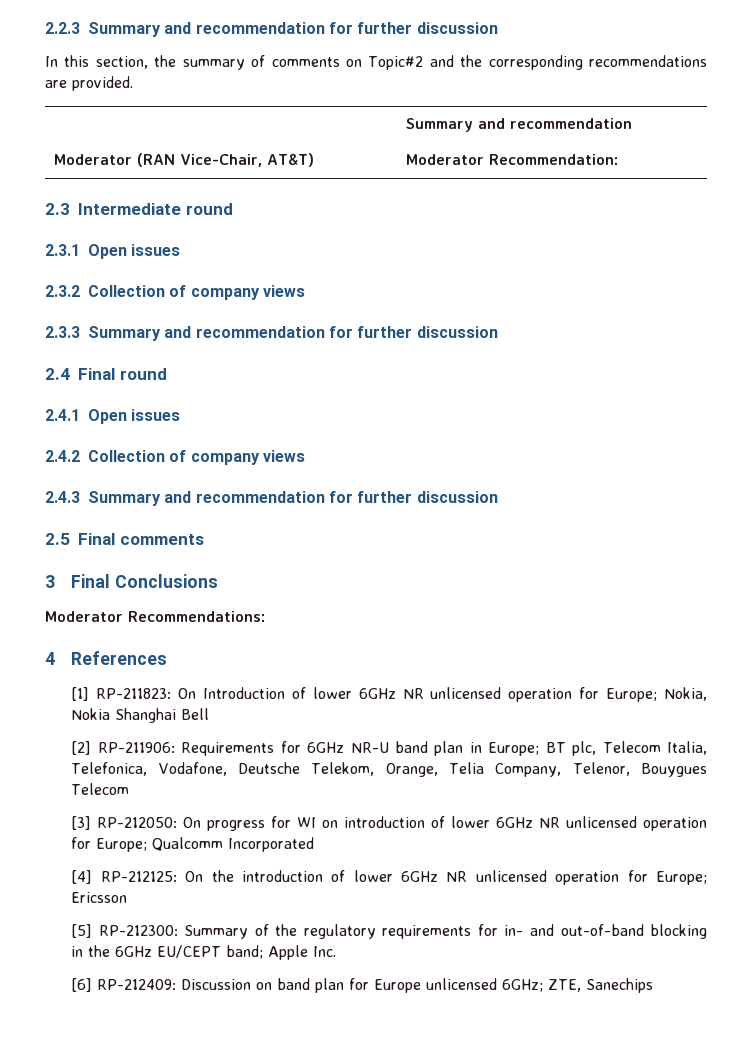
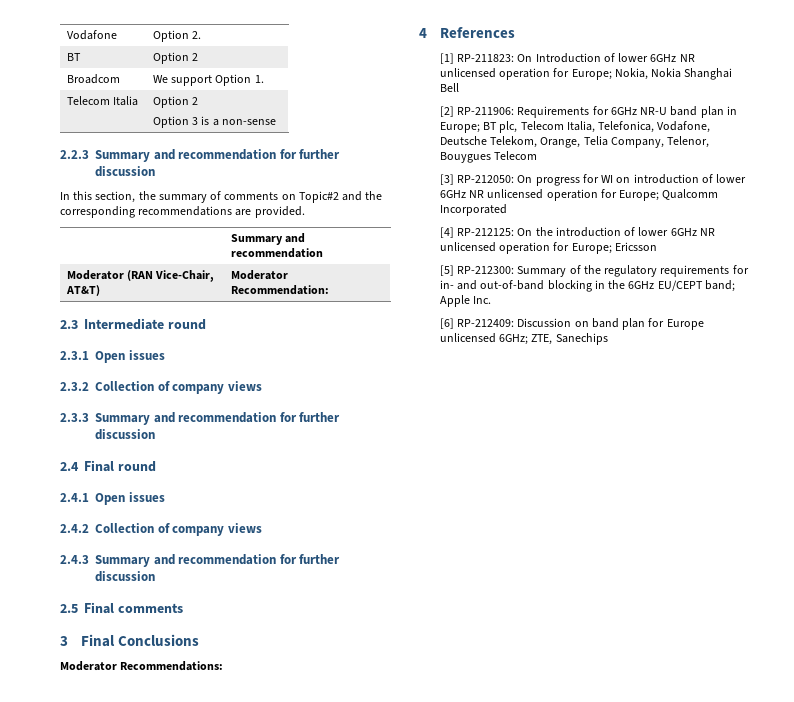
(45, 28) none -> [66,30,117,40] [152,30,202,42] [66,53,81,61] [152,52,199,64] [66,74,120,84] [152,74,264,86] [66,96,139,106] [152,96,199,108] [152,116,276,128] Vodafone | Option 2. // BT | Option 2 // Broadcom | We support Option 1. // Telecom Italia | Option 2 // Option 3 is a non-sense //

